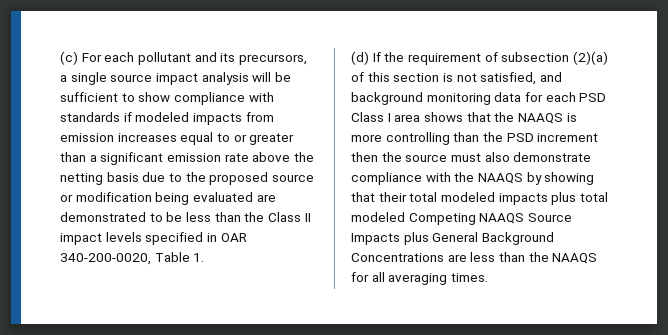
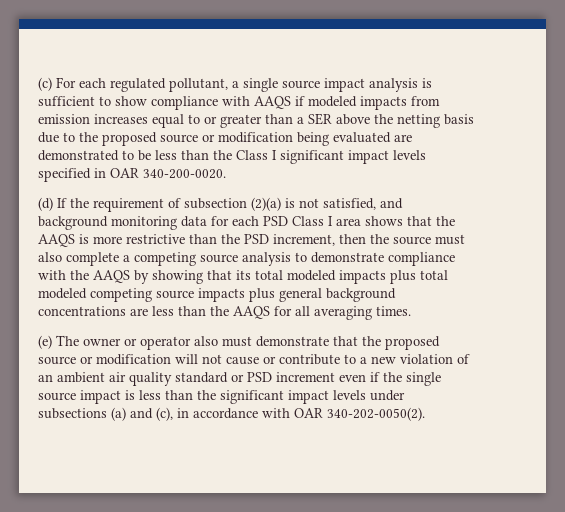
[137,52,307,65] pollutant and its precursors, -> [110,78,228,92] regulated pollutant,
[252,72,291,82] will be -> [422,78,432,88] is
[60,112,120,122] standards -> [254,96,291,109] AAQS
[100,152,249,165] significant emission rate -> [308,113,332,125] SER
[304,213,311,222] II -> [272,150,344,164] I significant
[60,252,205,265] 340-200-0020, Table 1. -> [143,169,226,179] 340-200-0020.
[351,72,440,82] of this section -> (281, 204) none
[517,113,563,124] NAAQS -> [38,234,75,247] AAQS
[385,132,450,145] controlling -> [126,234,185,244] restrictive
[537,133,599,142] increment -> [273,234,335,246] increment,
(510, 157) none -> [66,252,307,266] complete a competing source analysis to
[477,173,523,184] NAAQS -> [93,270,130,283] AAQS
[378,192,407,202] their -> [236,270,251,280] its
[408,213,572,225] [351,232,554,245] [351,253,444,262] Competing NAAQS Source Impacts plus General Background Concentrations -> [90,288,396,302] [38,306,126,316] competing source impacts plus general background concentrations
[552,253,598,264] NAAQS -> [233,306,270,319] AAQS
(488, 277) none -> [38,335,440,350] [38,354,470,365] [38,372,441,386] [38,390,405,404] [38,407,425,421] // (e) The owner or operator also must demonstrate that the proposed source or modification will not cause or contribute to a new violation of an ambient air quality standard or PSD increment even if the single source impact is less than the significant impact levels under subsections (a) and (c), in accordance with OAR 340-202-0050(2).

